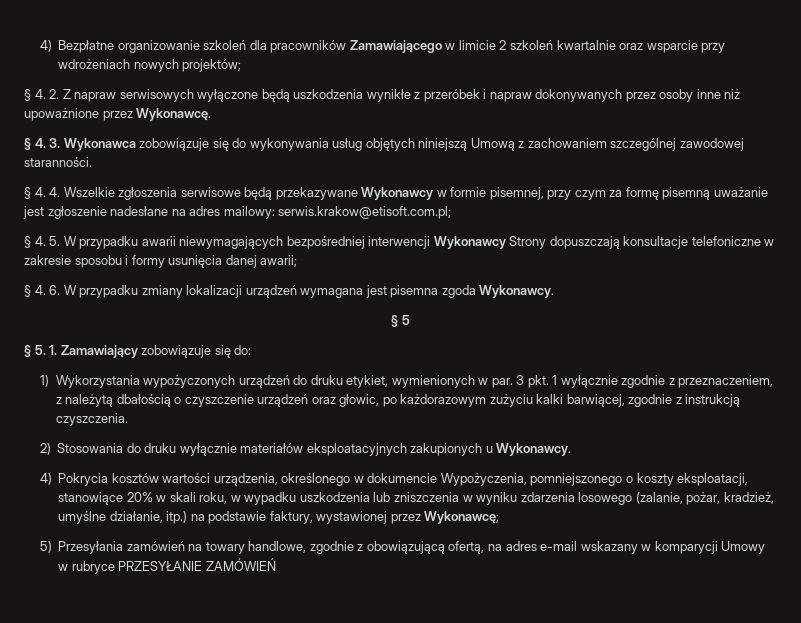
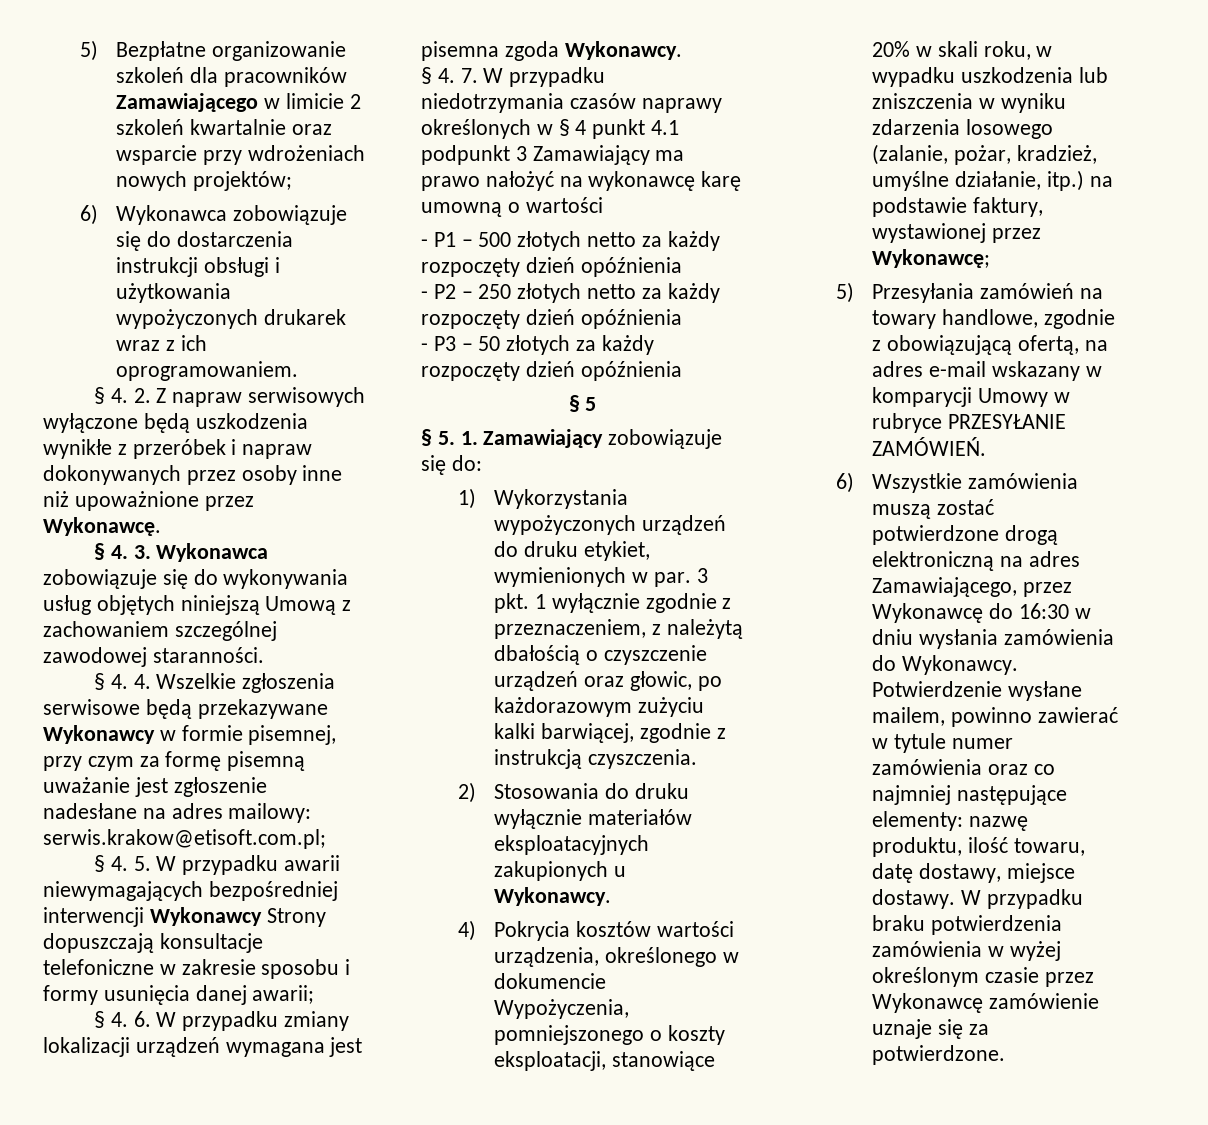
[39,40,52,52] 4) -> [79,40,98,61] 5)
(242, 65) none -> [79,204,348,225] [116,231,293,251] [116,257,280,277] [116,283,232,303] [116,309,347,329] [116,335,207,351] [116,361,299,381] // 6) Wykonawca zobowiązuje się do dostarczenia instrukcji obsługi i użytkowania wypożyczonych drukarek wraz z ich oprogramowaniem.
(555, 291) none -> [421,67,606,87] [421,93,722,113] [421,119,680,139] [421,145,685,165] [421,171,742,191] [421,197,603,217] [421,231,720,251] [421,257,682,277] [421,283,720,303] [421,309,682,329] [421,335,654,355] [421,361,682,381] // § 4. 7. W przypadku niedotrzymania czasów naprawy określonych w § 4 punkt 4.1 podpunkt 3 Zamawiający ma prawo nałożyć na wykonawcę karę umowną o wartości // - P1 – 500 złotych netto za każdy rozpoczęty dzień opóźnienia // - P2 – 250 złotych netto za każdy rozpoczęty dzień opóźnienia // - P3 – 50 złotych za każdy rozpoczęty dzień opóźnienia
[205,558,276,571] ZAMÓWIEŃ -> [872,437,987,456] [835,472,1079,493] [872,499,995,519] [872,525,1059,545] [872,551,1080,571] [872,577,1073,597] [872,603,1091,623] [872,629,1114,649] [872,655,1019,675] [872,681,1083,701] [872,707,1118,727] [872,733,1013,753] [872,759,1055,775] [872,785,1068,805] [872,811,1029,831] [872,837,1085,857] [872,863,1075,883] [872,889,1083,909] [872,915,1063,935] [872,941,1061,961] [872,967,1094,987] [872,993,1100,1013] [872,1019,989,1039] [872,1045,1006,1065] ZAMÓWIEŃ. // 6) Wszystkie zamówienia muszą zostać potwierdzone drogą elektroniczną na adres Zamawiającego, przez Wykonawcę do 16:30 w dniu wysłania zamówienia do Wykonawcy. Potwierdzenie wysłane mailem, powinno zawierać w tytule numer zamówienia oraz co najmniej następujące elementy: nazwę produktu, ilość towaru, datę dostawy, miejsce dostawy. W przypadku braku potwierdzenia zamówienia w wyżej określonym czasie przez Wykonawcę zamówienie uznaje się za potwierdzone.

